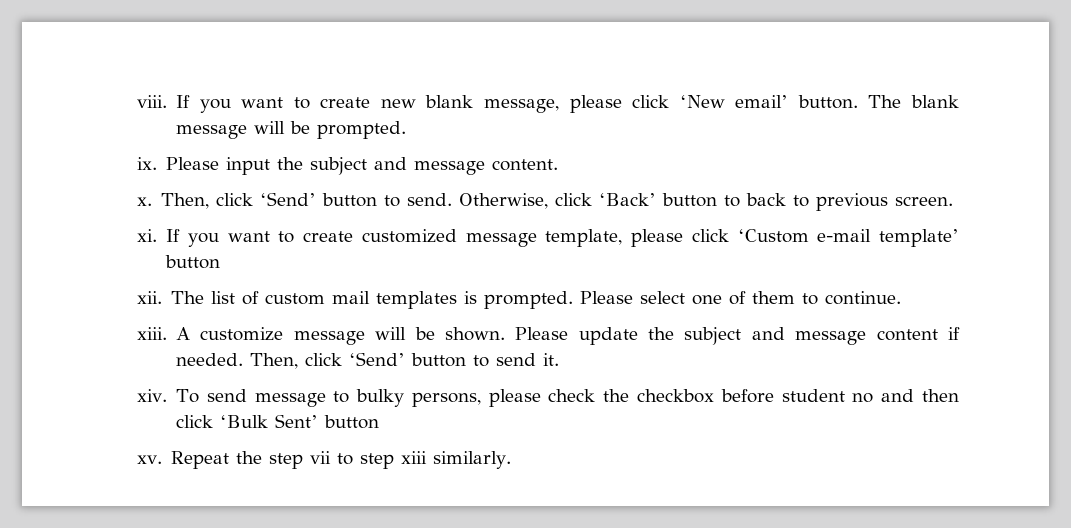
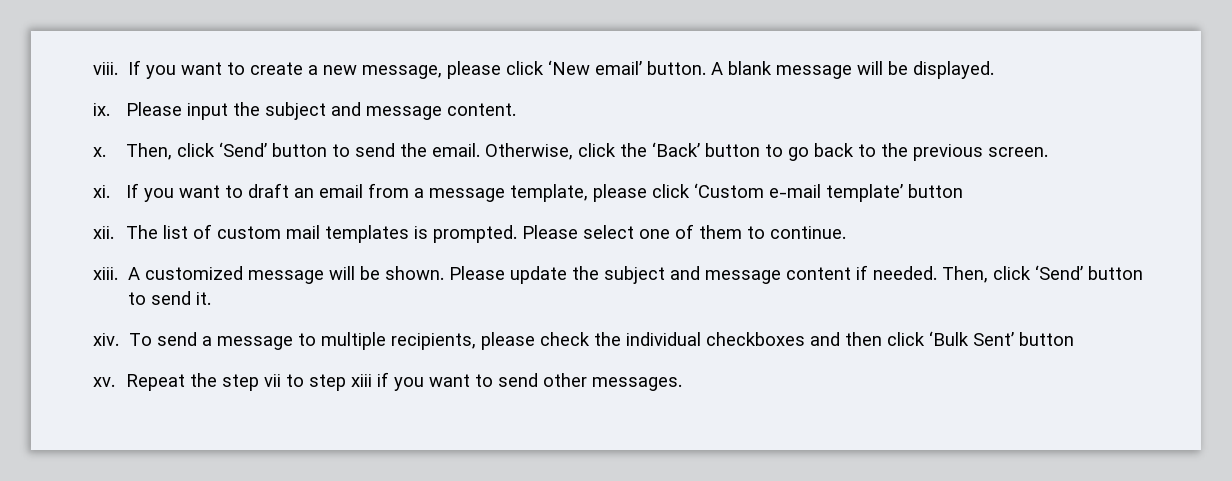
[380,95,474,108] new blank -> [307,65,357,75] a new
[868,95,902,108] The -> [710,62,723,75] A
[317,121,407,139] prompted. -> [912,61,994,79] displayed.
[407,193,453,206] send. -> [354,143,480,157] send the email.
(593, 199) none -> [619,143,647,157] the
(741, 201) none -> [787,147,809,161] go
(810, 201) none -> [880,143,908,157] the
[303,229,457,243] create customized -> [247,183,424,198] draft an email from a
[200,327,284,341] customize -> [144,266,243,280] customized
(247, 395) none -> [201,336,212,346] a
[356,389,481,407] bulky persons, -> [320,332,476,350] multiple recipients,
[637,389,874,403] checkbox before student no -> [625,332,805,346] individual checkboxes
[432,451,511,469] similarly. -> [376,372,682,391] if you want to send other messages.

